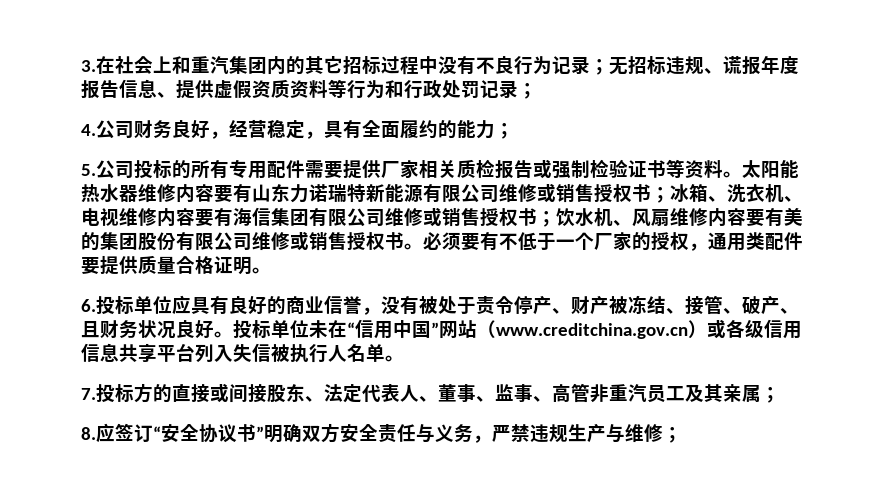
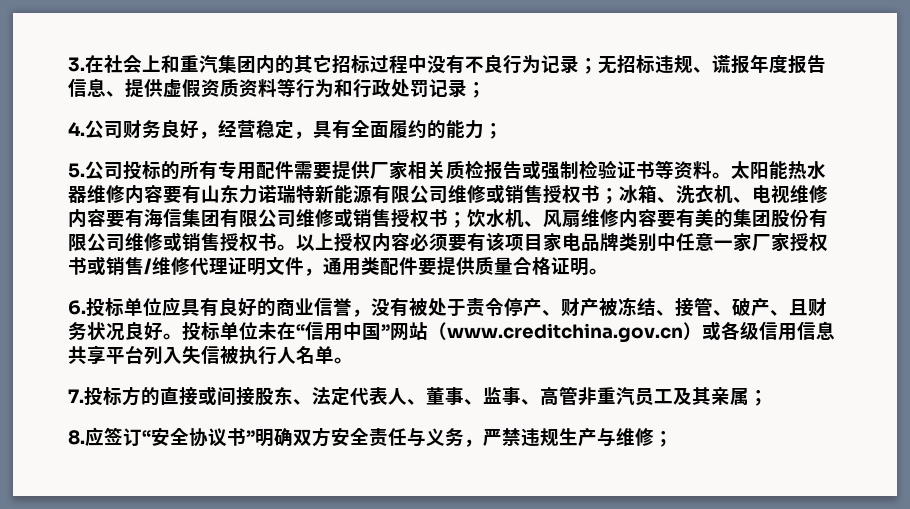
[423,232,689,251] 必须要有不低于一个厂家的授权 -> [296,232,828,252] [68,256,304,276] 以上授权内容必须要有该项目家电品牌类别中任意一家厂家授权书或销售/维修代理证明文件

